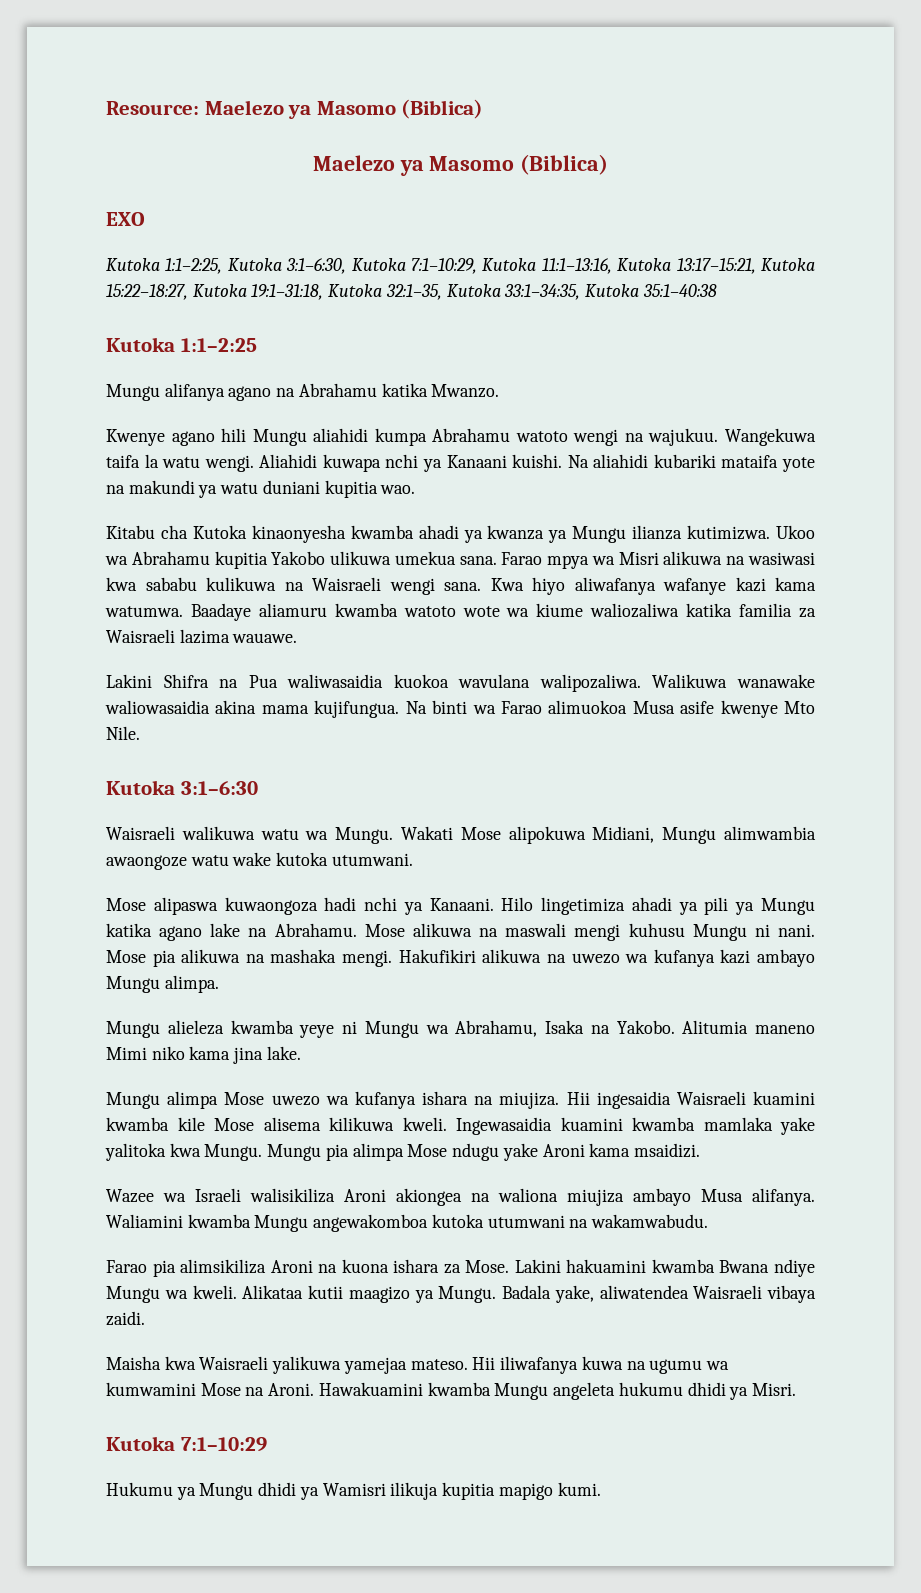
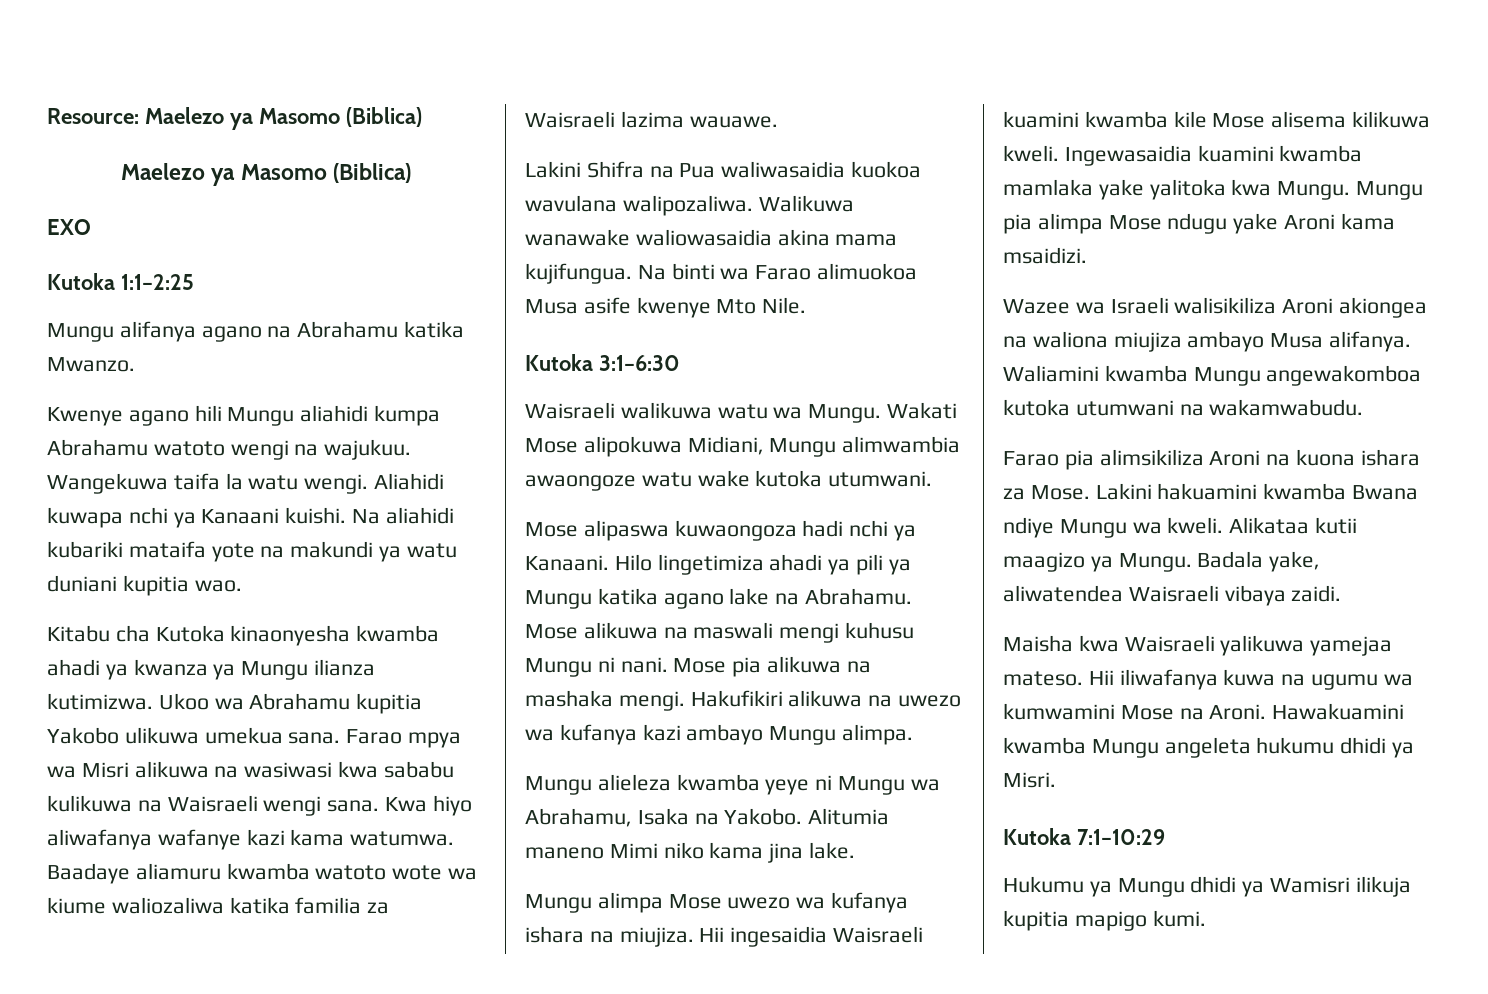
[106,258,815,274] [106,284,717,300] // Kutoka 1:1–2:25, Kutoka 3:1–6:30, Kutoka 7:1–10:29, Kutoka 11:1–13:16, Kutoka 13:17–15:21, Kutoka 15:22–18:27, Kutoka 19:1–31:18, Kutoka 32:1–35, Kutoka 33:1–34:35, Kutoka 35:1–40:38 -> (91, 227) none

